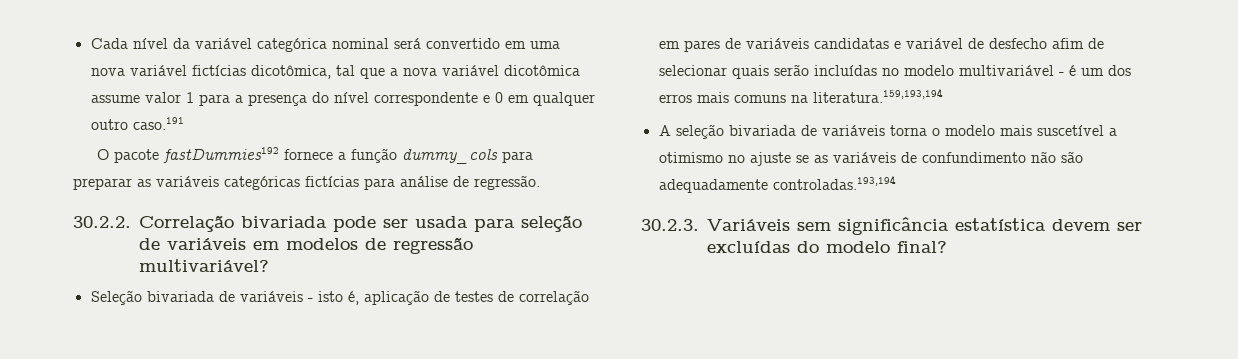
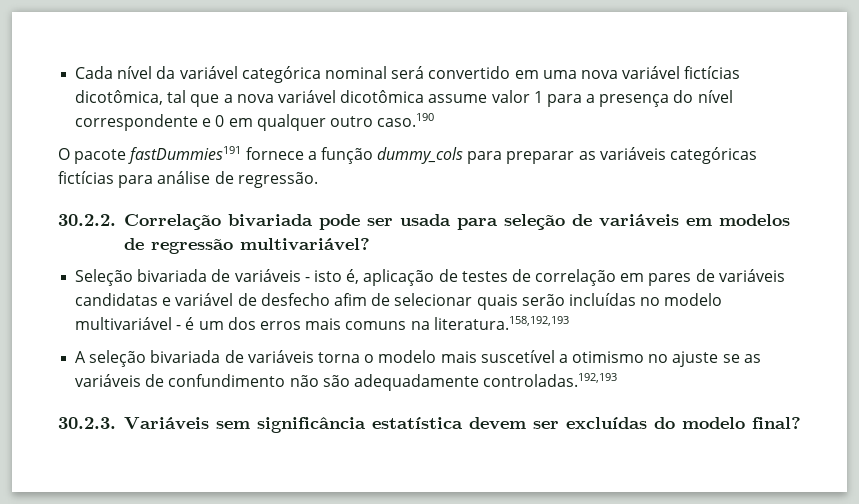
[132,117,184,130] caso.191 -> [377,113,435,127] caso.190
[163,147,280,163] fastDummies192 -> [128,146,242,164] fastDummies191
[812,88,943,103] literatura.159,193,194 -> [433,316,569,330] literatura.158,192,193
[772,175,896,190] controladas.193,194 -> [483,373,618,387] controladas.192,193

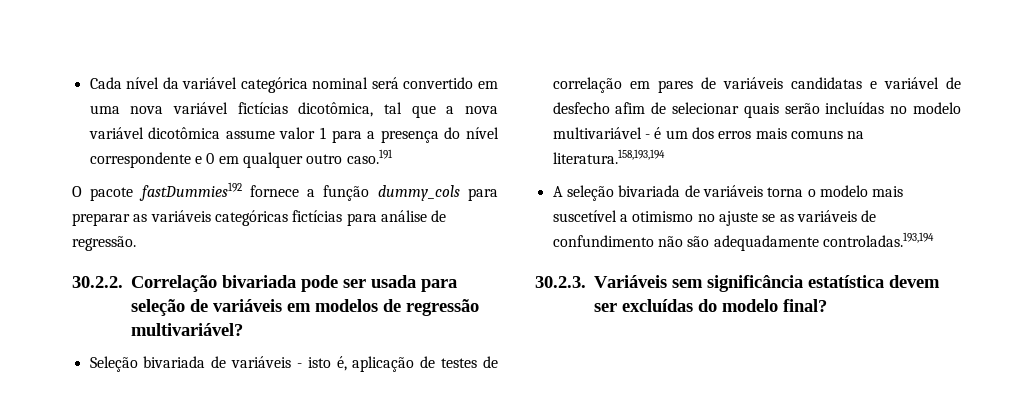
[377,113,435,127] caso.190 -> [346,149,393,164] caso.191
[128,146,242,164] fastDummies191 -> [138,182,242,201] fastDummies192
[433,316,569,330] literatura.158,192,193 -> [552,149,665,164] literatura.158,193,194
[483,373,618,387] controladas.192,193 -> [822,232,934,247] controladas.193,194

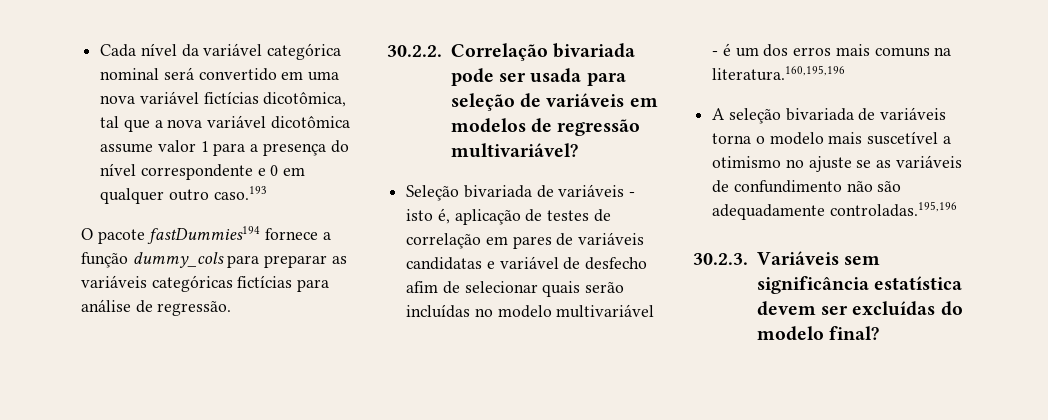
[346,149,393,164] caso.191 -> [213,186,267,200] caso.193
[138,182,242,201] fastDummies192 -> [147,226,261,244] fastDummies194
[552,149,665,164] literatura.158,193,194 -> [712,65,846,81] literatura.160,195,196
[822,232,934,247] controladas.193,194 -> [829,201,957,217] controladas.195,196

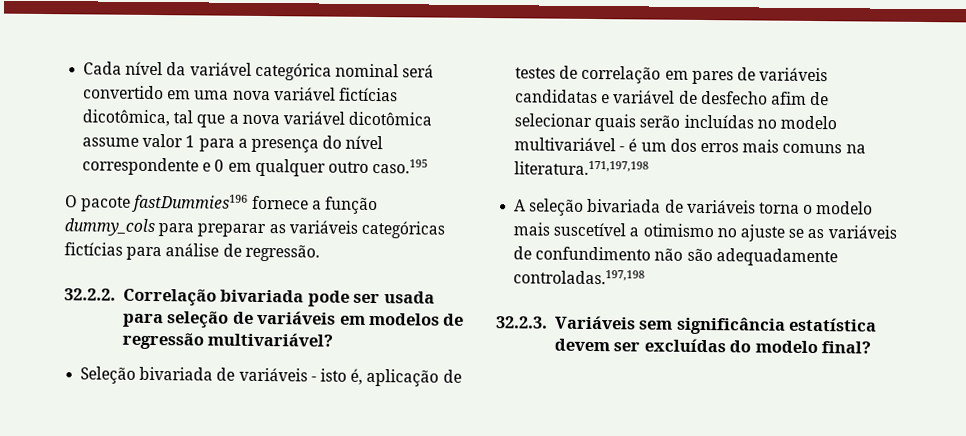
[213,186,267,200] caso.193 -> [372,158,429,174] caso.195
[147,226,261,244] fastDummies194 -> [131,193,249,213] fastDummies196
[387,45,442,57] 30.2.2. -> [64,288,116,301] 32.2.2.
[712,65,846,81] literatura.160,195,196 -> [514,160,650,176] literatura.171,197,198
[829,201,957,217] [693,253,748,265] controladas.195,196 // 30.2.3. -> [513,269,646,285] [496,316,548,329] controladas.197,198 // 32.2.3.

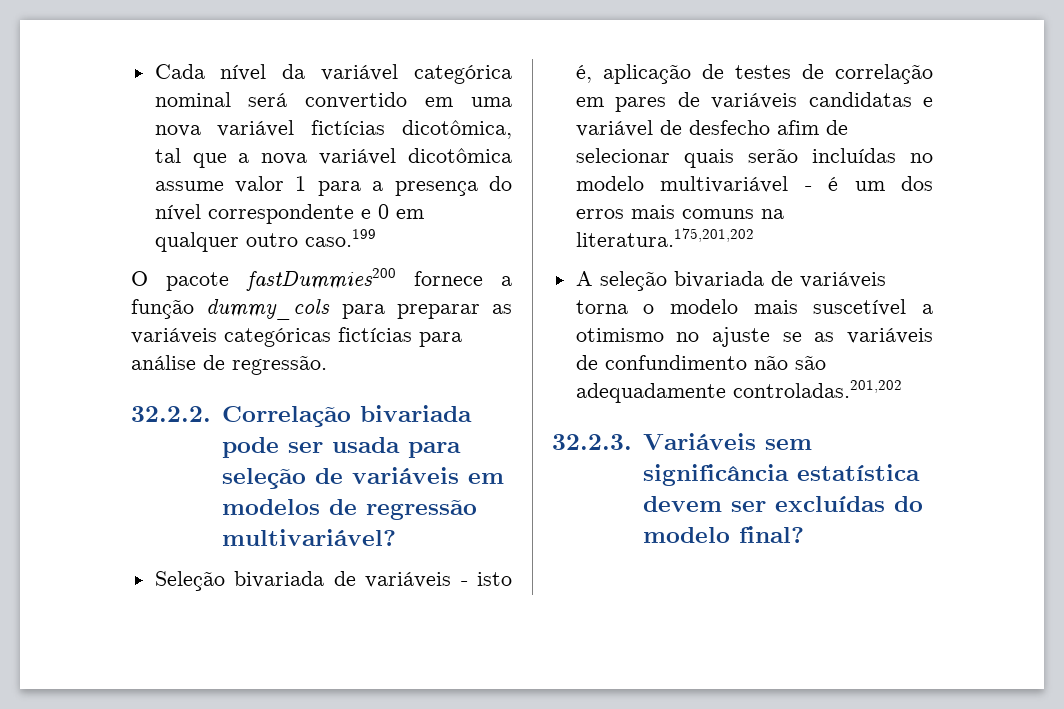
[372,158,429,174] caso.195 -> [304,229,376,247] caso.199
[131,193,249,213] fastDummies196 -> [246,268,396,291] fastDummies200
[514,160,650,176] literatura.171,197,198 -> [575,228,754,247] literatura.175,201,202
[513,269,646,285] controladas.197,198 -> [732,380,902,398] controladas.201,202

